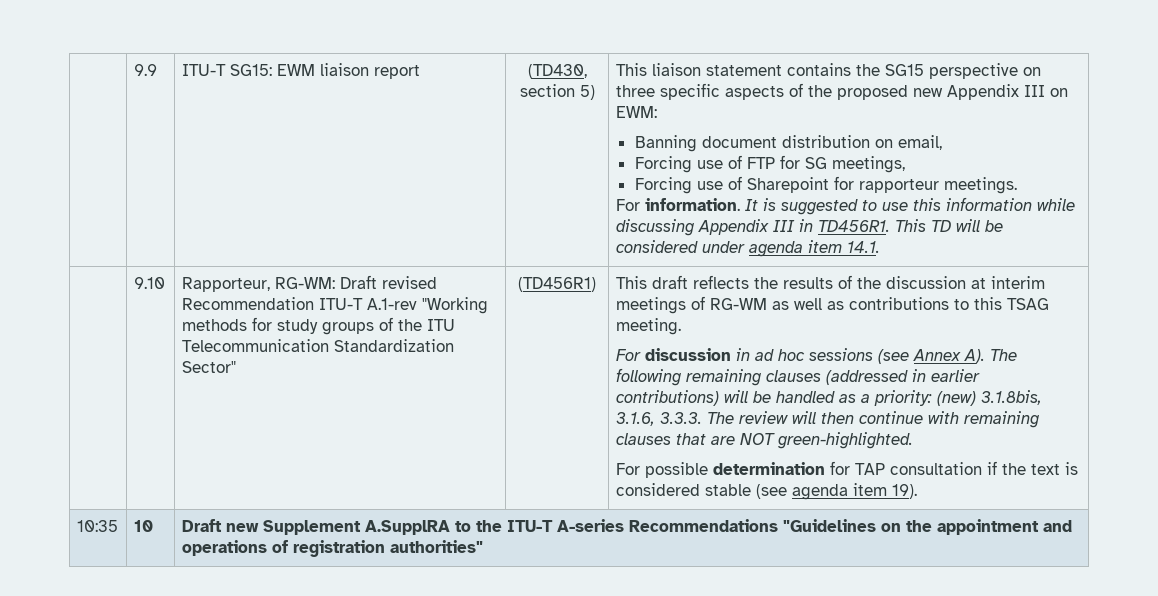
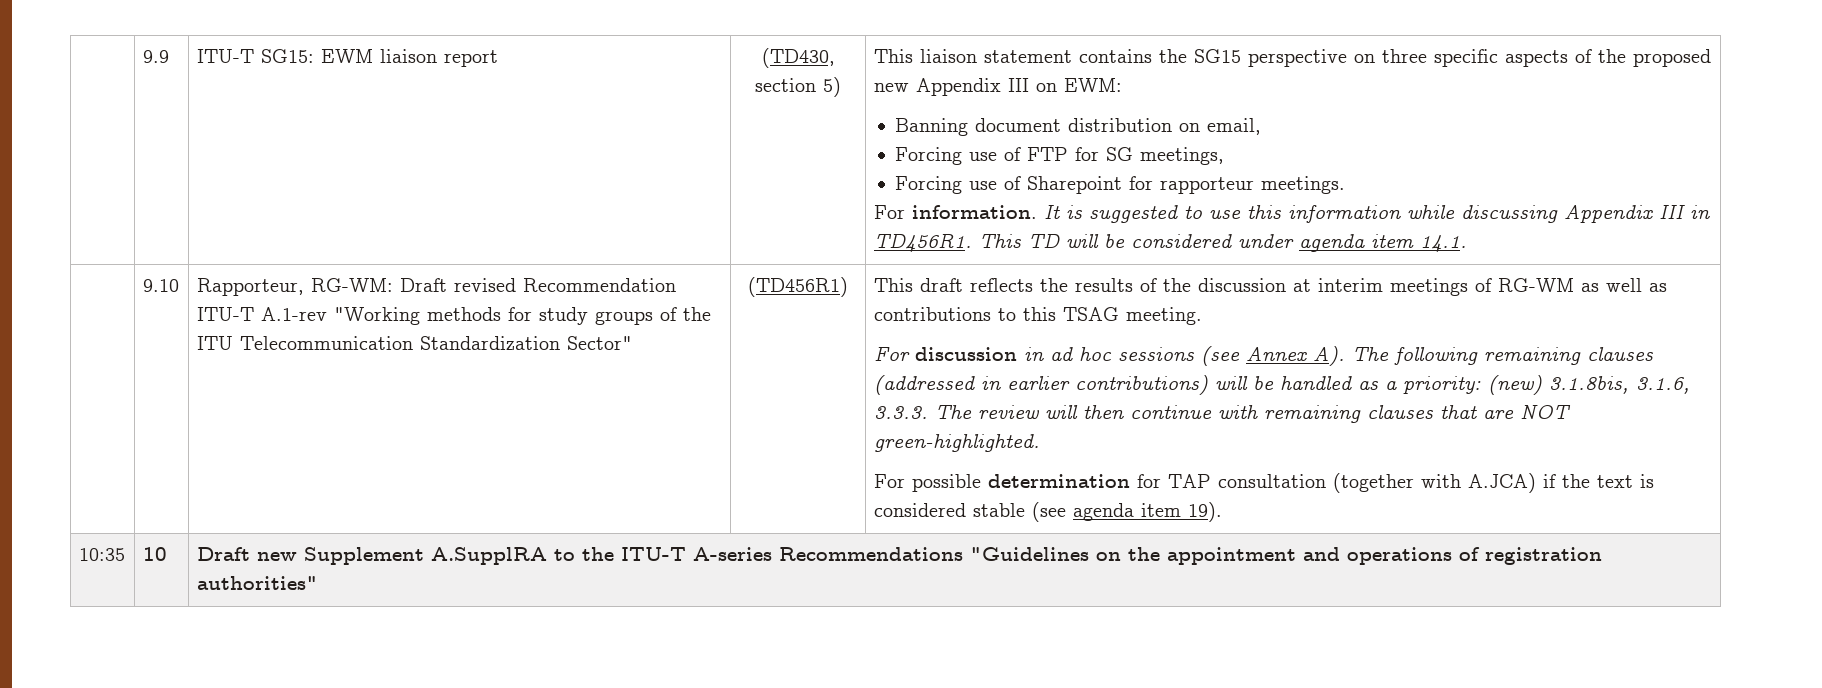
(982, 468) none -> [1332,473,1536,493] (together with A.JCA)

